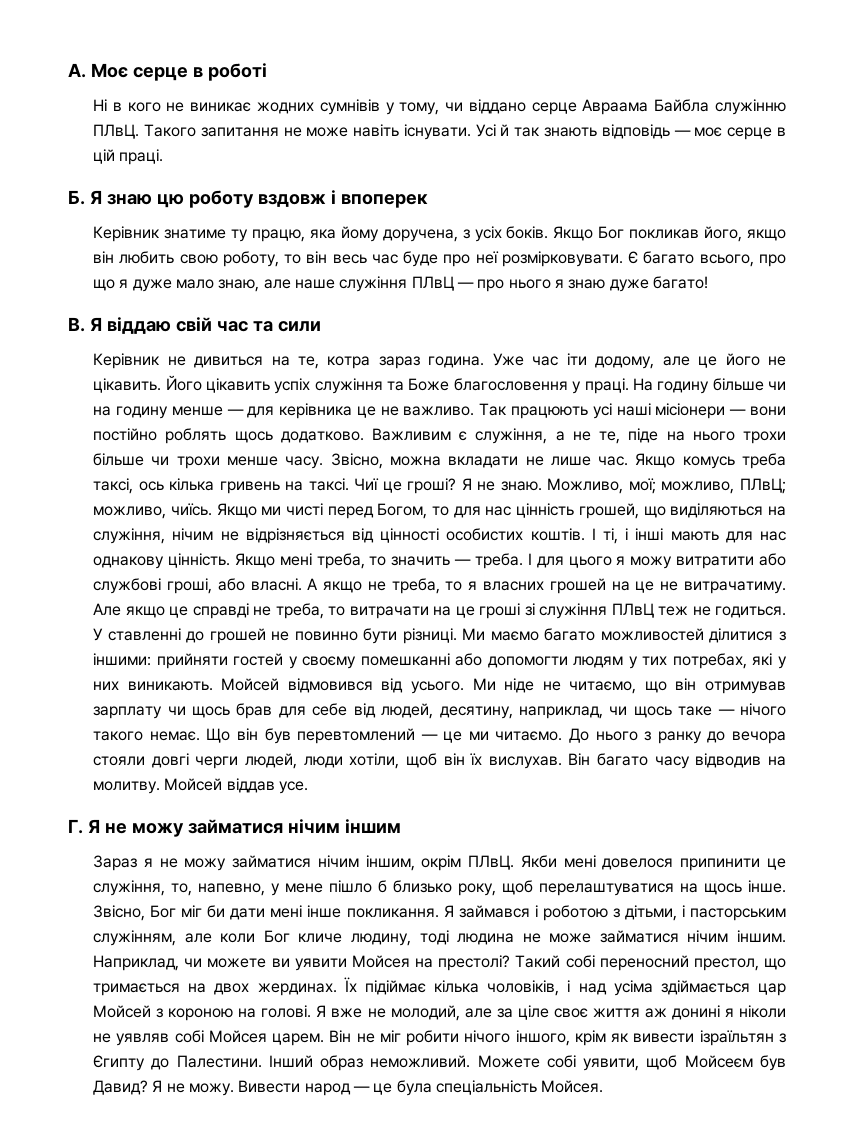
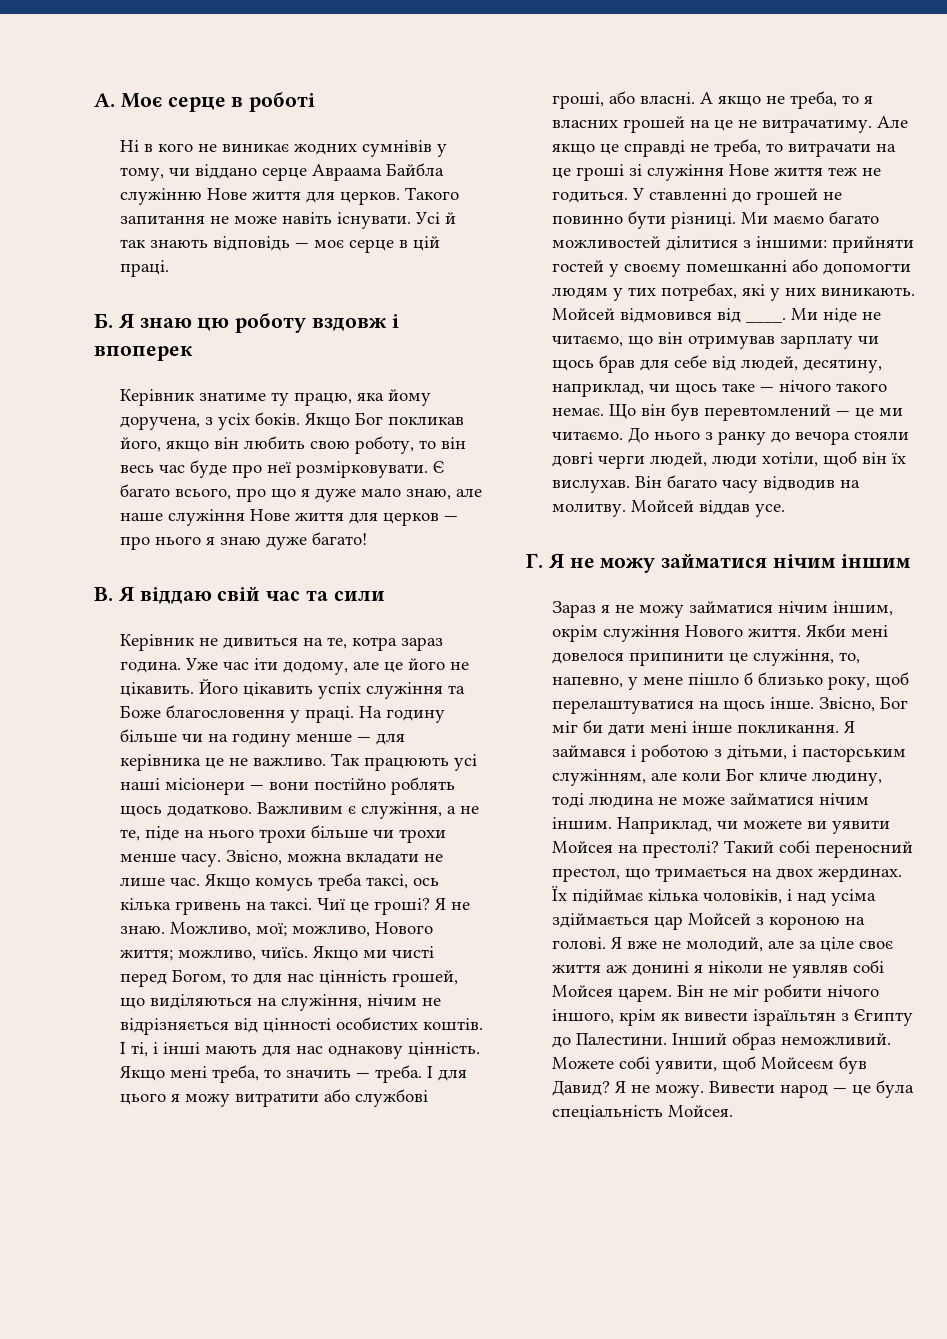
[93,124,140,139] ПЛвЦ. -> [207,188,401,205] Нове життя для церков.
[411,276,454,291] ПЛвЦ -> [250,509,440,526] Нове життя для церков
[740,478,787,494] ПЛвЦ; -> [375,922,434,934] [120,949,174,961] Нового життя;
[611,603,654,618] ПЛвЦ -> [729,164,824,176] Нове життя
[411,681,465,694] усього. -> [746,318,787,323] ____.
[468,855,515,870] ПЛвЦ. -> [603,625,802,642] служіння Нового життя.

